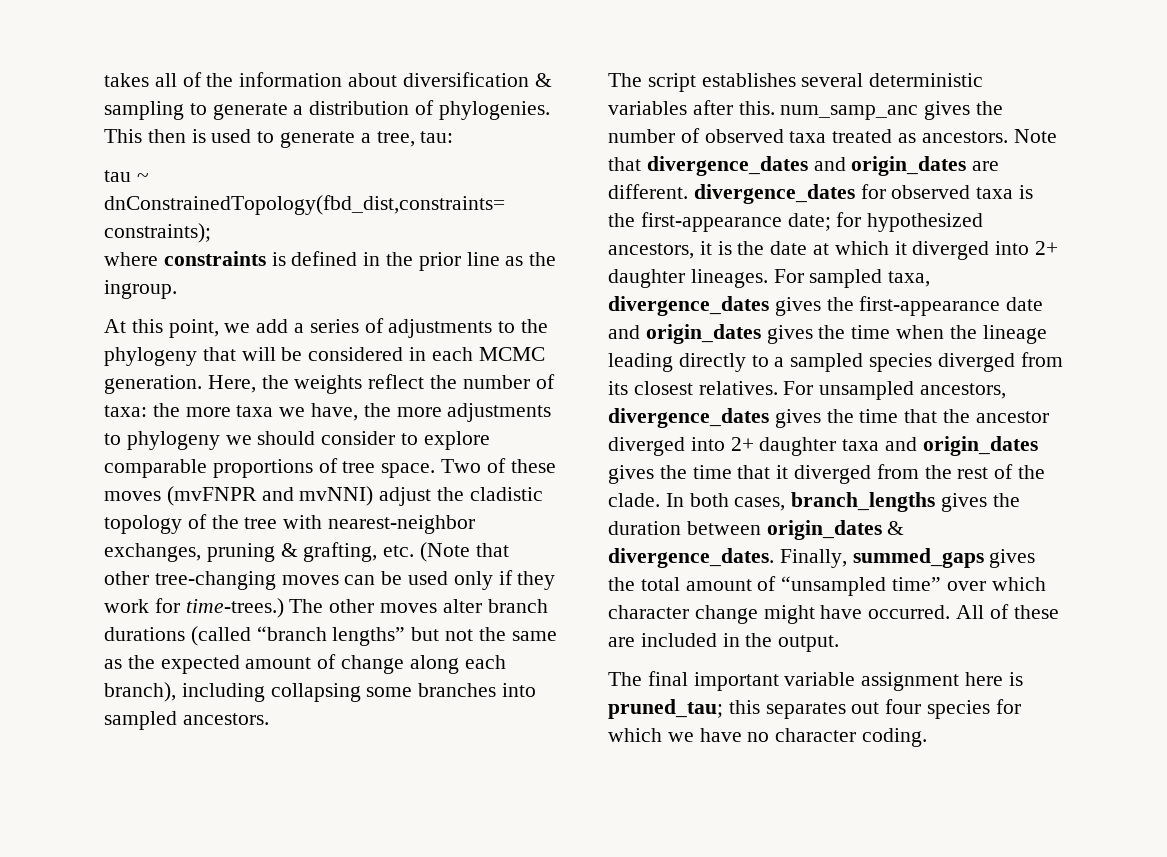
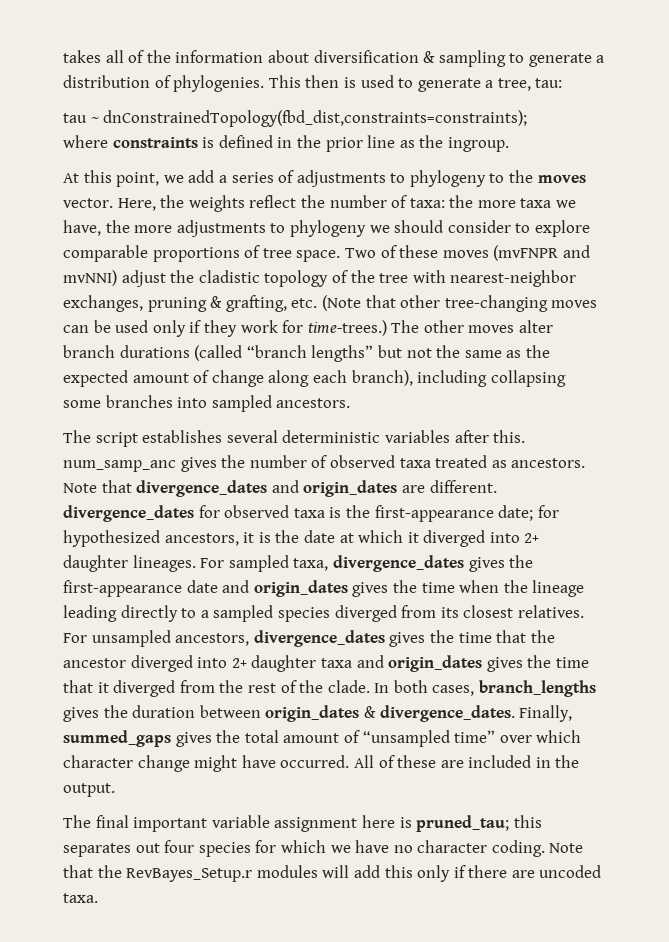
[521,319,549,333] [104,347,545,366] [104,375,202,394] the phylogeny that will be considered in each MCMC generation. -> [409,170,586,187] [63,198,113,208] phylogeny to the moves vector.
(928, 737) none -> [549,843,584,853] [63,865,602,882] [63,893,98,903] Note that the RevBayes_Setup.r modules will add this only if there are uncoded taxa.

